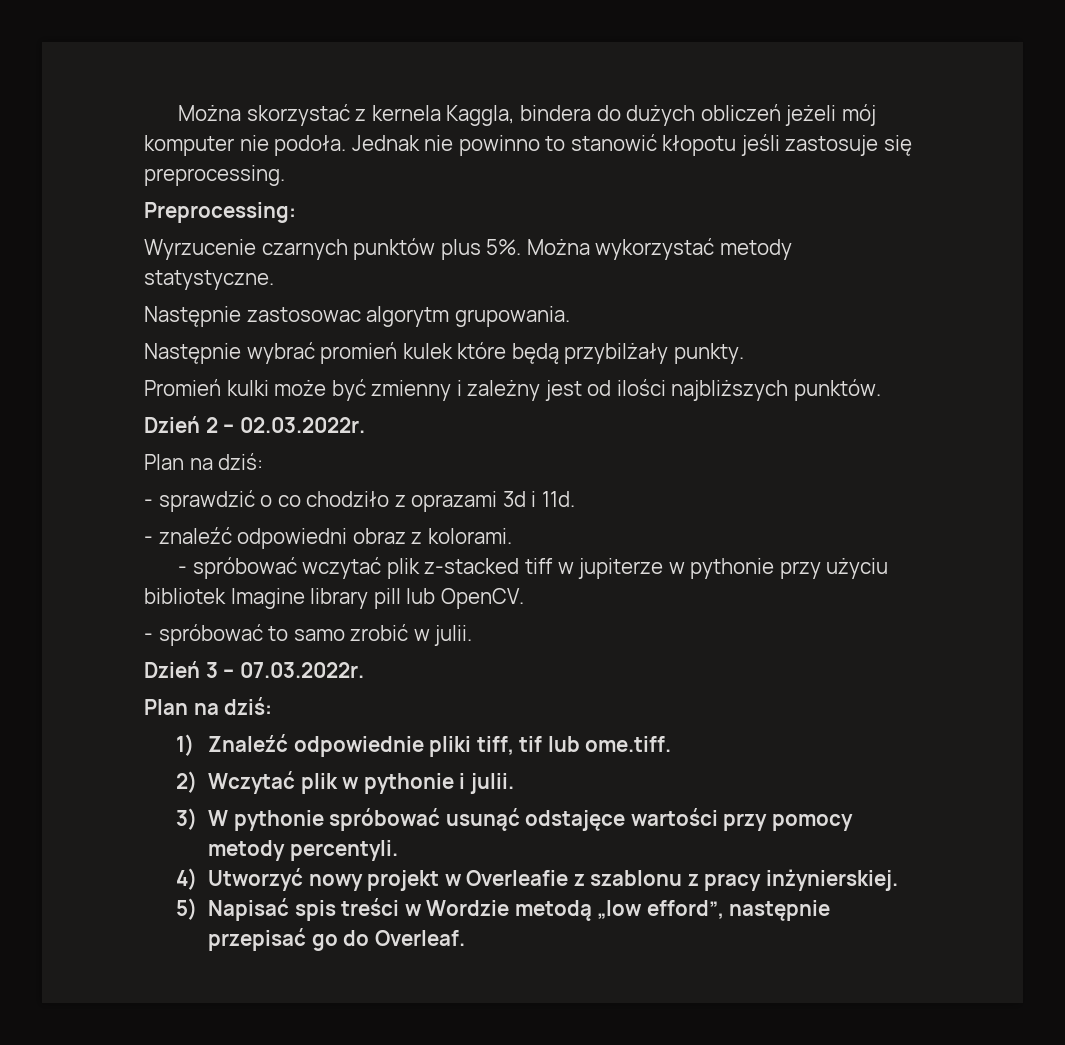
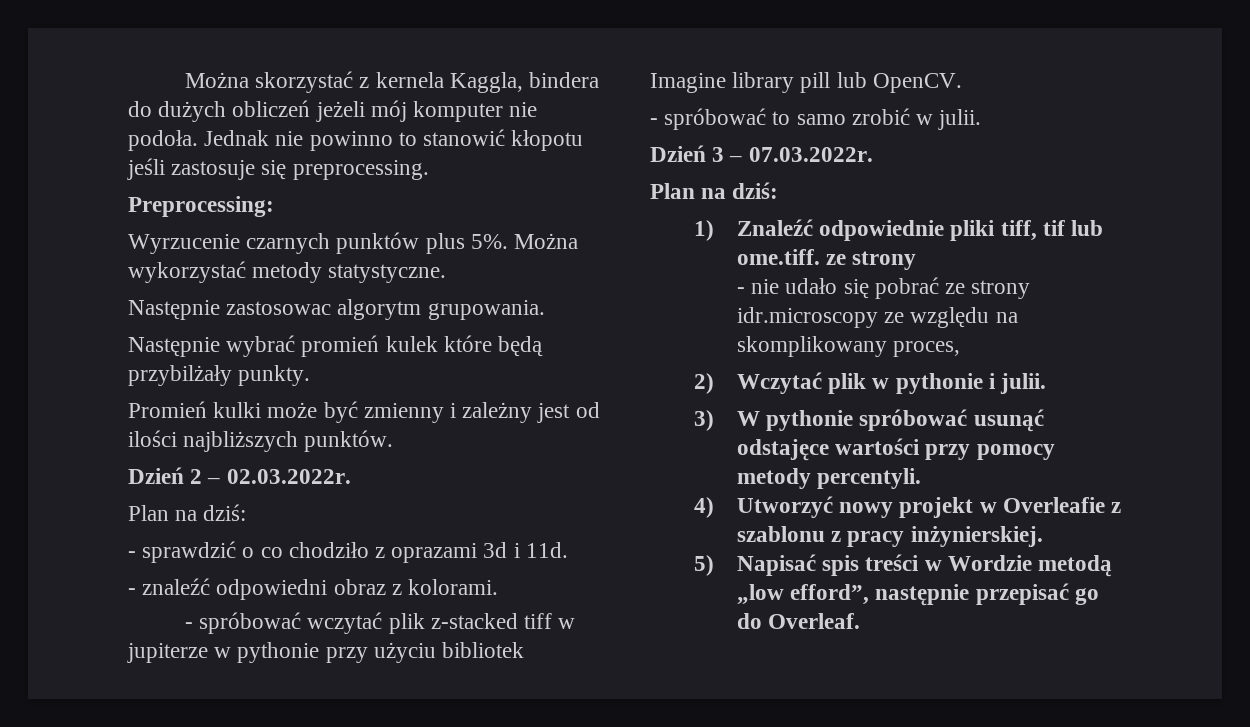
(672, 744) none -> [826,251,917,270] [737,277,1031,299] [737,307,1018,328] [737,336,961,357] ze strony // - nie udało się pobrać ze strony idr.microscopy ze względu na skomplikowany proces,

